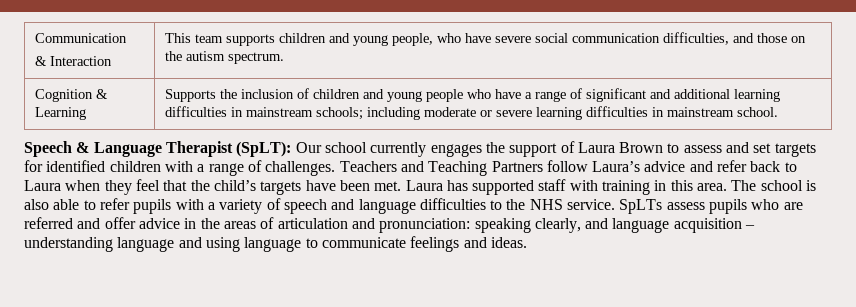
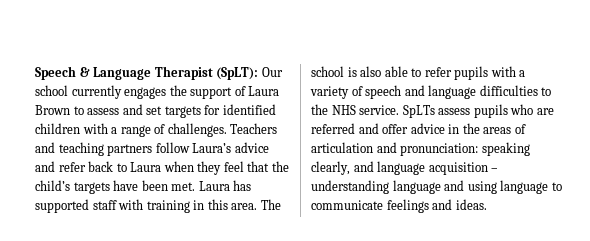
[34,33,127,43] [34,56,112,66] [164,32,806,46] [164,51,284,64] [34,89,108,102] [34,107,86,120] [164,88,780,102] [164,106,778,120] Communication // & Interaction | This team supports children and young people, who have severe social communication difficulties, and those on the autism spectrum. // Cognition & Learning | Supports the inclusion of children and young people who have a range of significant and additional learning difficulties in mainstream schools; including moderate or severe learning difficulties in mainstream school. // -> (35, 73) none
[428,161,543,176] Teaching Partners -> [58,142,153,156] teaching partners

